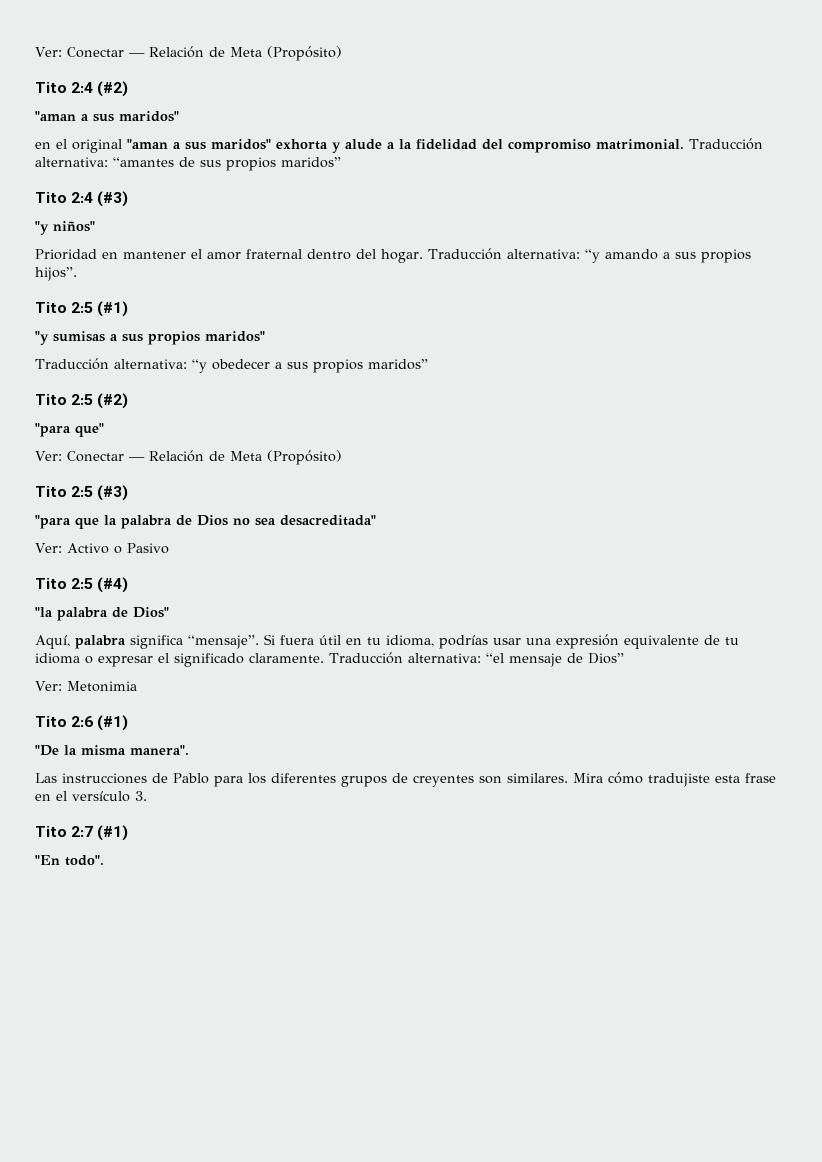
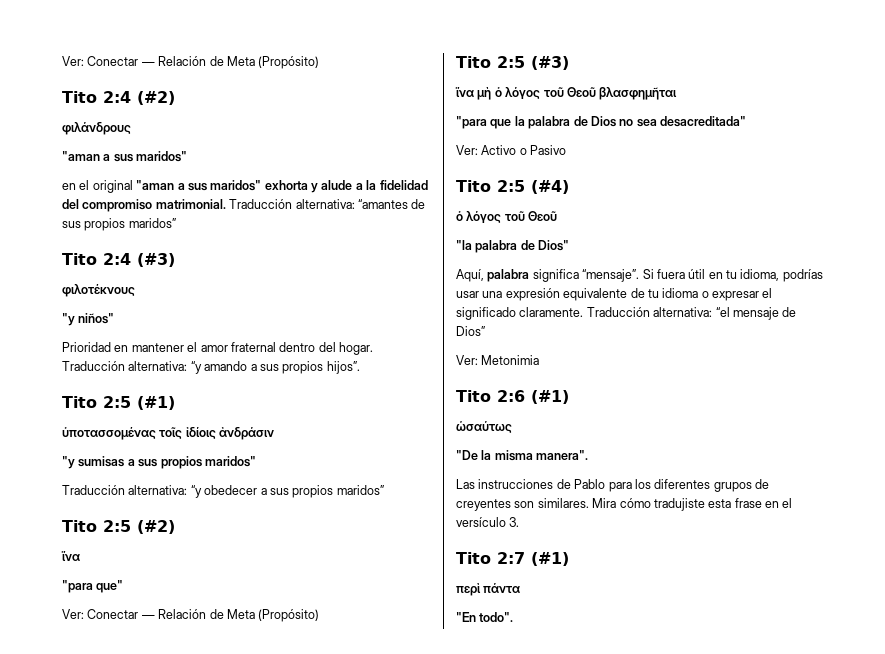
(129, 89) none -> [62,122,131,135] // φιλάνδρους
(129, 199) none -> [62,284,135,297] // φιλοτέκνους
(129, 309) none -> [62,427,275,440] // ὑποτασσομένας τοῖς ἰδίοις ἀνδράσιν
(129, 401) none -> [61,551,80,561] // ἵνα
(129, 493) none -> [455,87,678,100] // ἵνα μὴ ὁ λόγος τοῦ Θεοῦ βλασφημῆται
(129, 585) none -> [456,211,558,223] // ὁ λόγος τοῦ Θεοῦ
(129, 723) none -> [456,421,512,433] // ὡσαύτως
(129, 833) none -> [456,583,521,596] // περὶ πάντα

